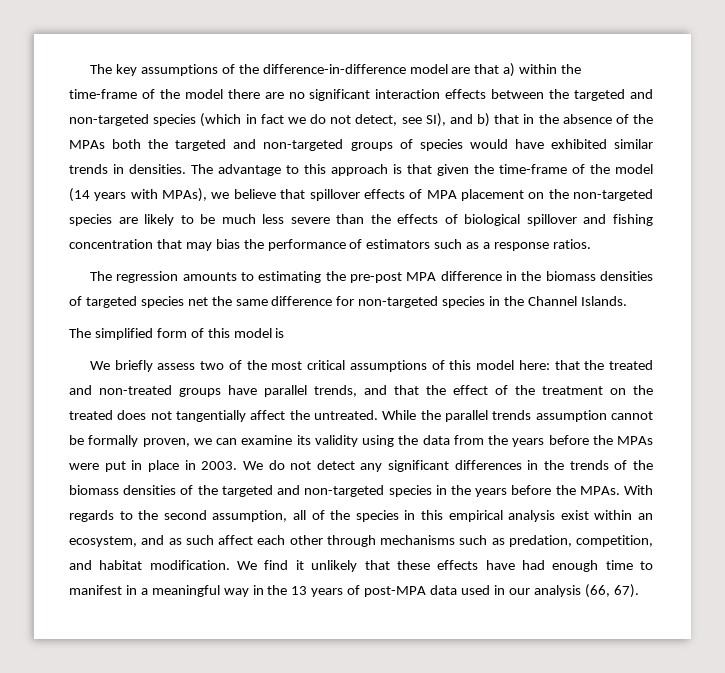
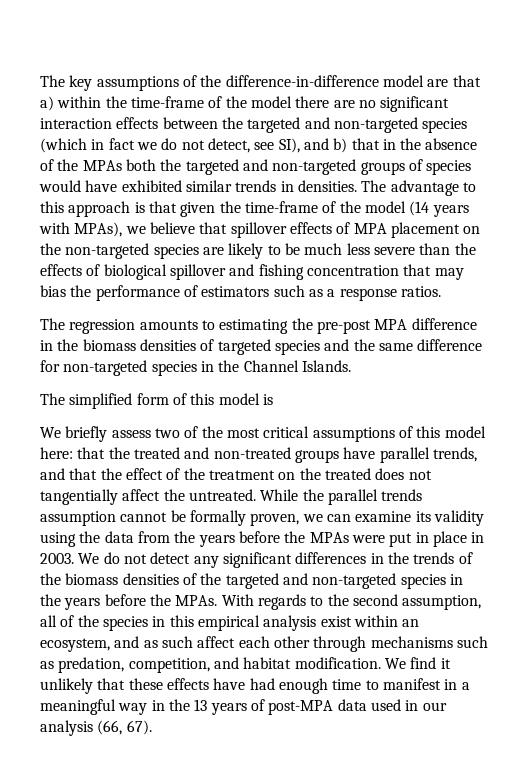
[187,297,208,306] net -> [324,339,350,351] and

